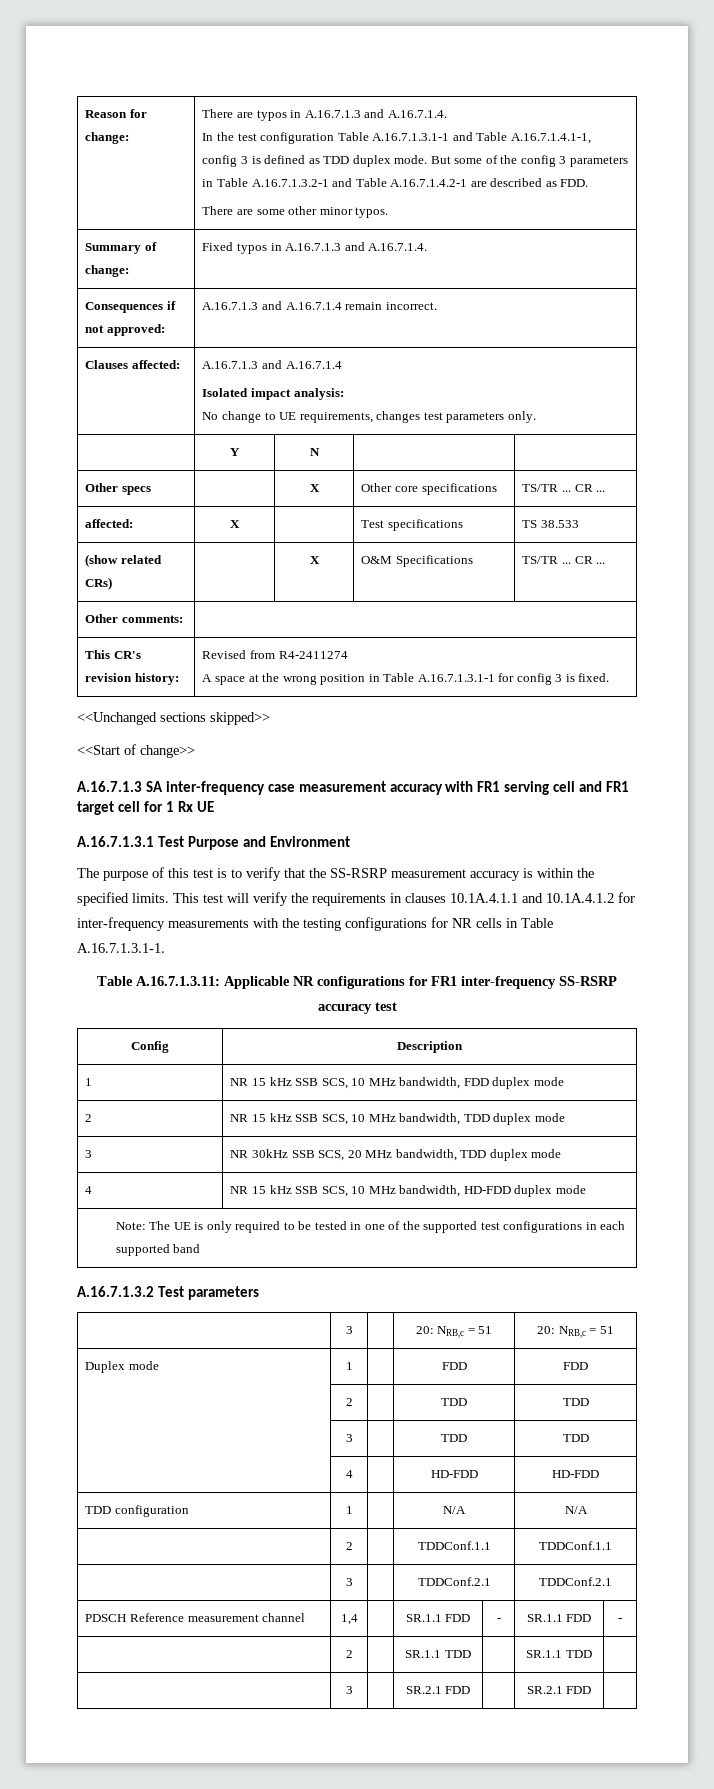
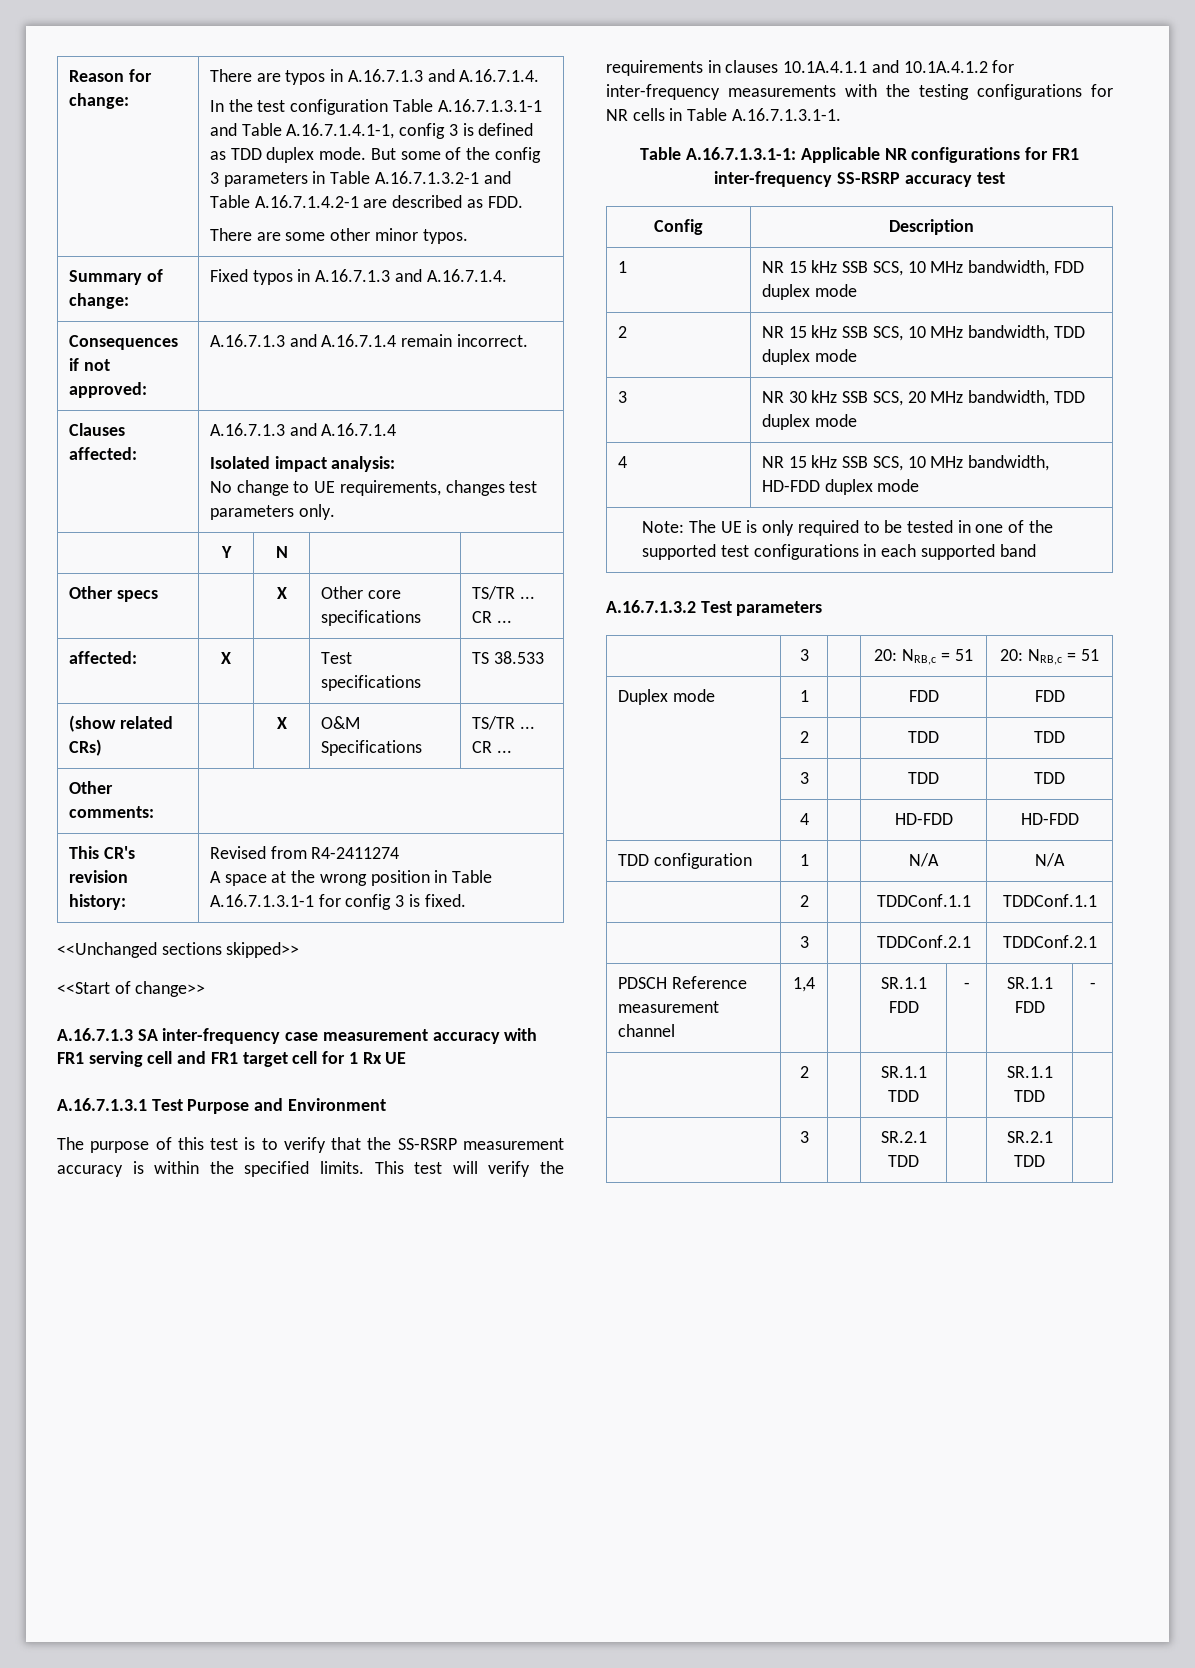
[136,976,220,986] A.16.7.1.3.11: -> [686,147,797,160] A.16.7.1.3.1-1:
[251,1149,288,1158] 30kHz -> [788,390,838,403] 30 kHz
[445,1686,471,1694] [526,1686,592,1694] FDD | | SR.2.1 FDD -> [888,1155,919,1167] [1006,1131,1053,1143] [1014,1155,1045,1167] TDD | | SR.2.1 TDD

